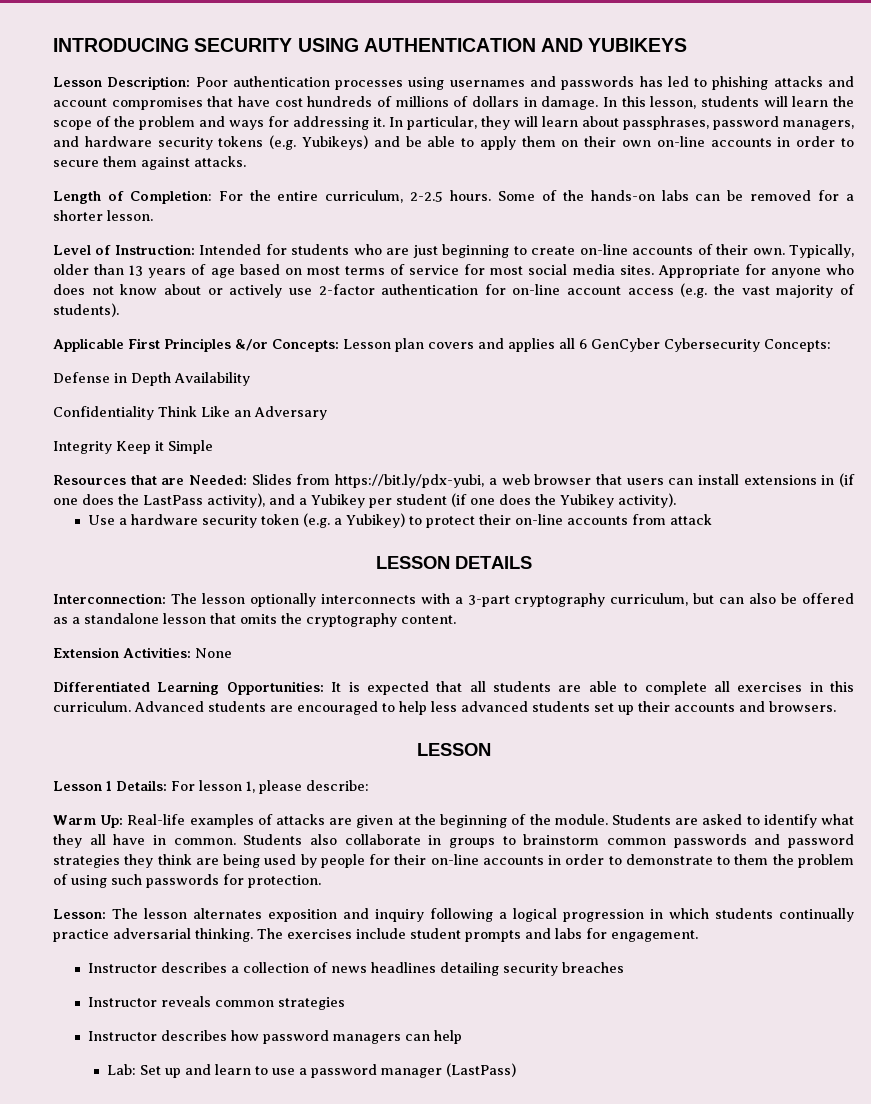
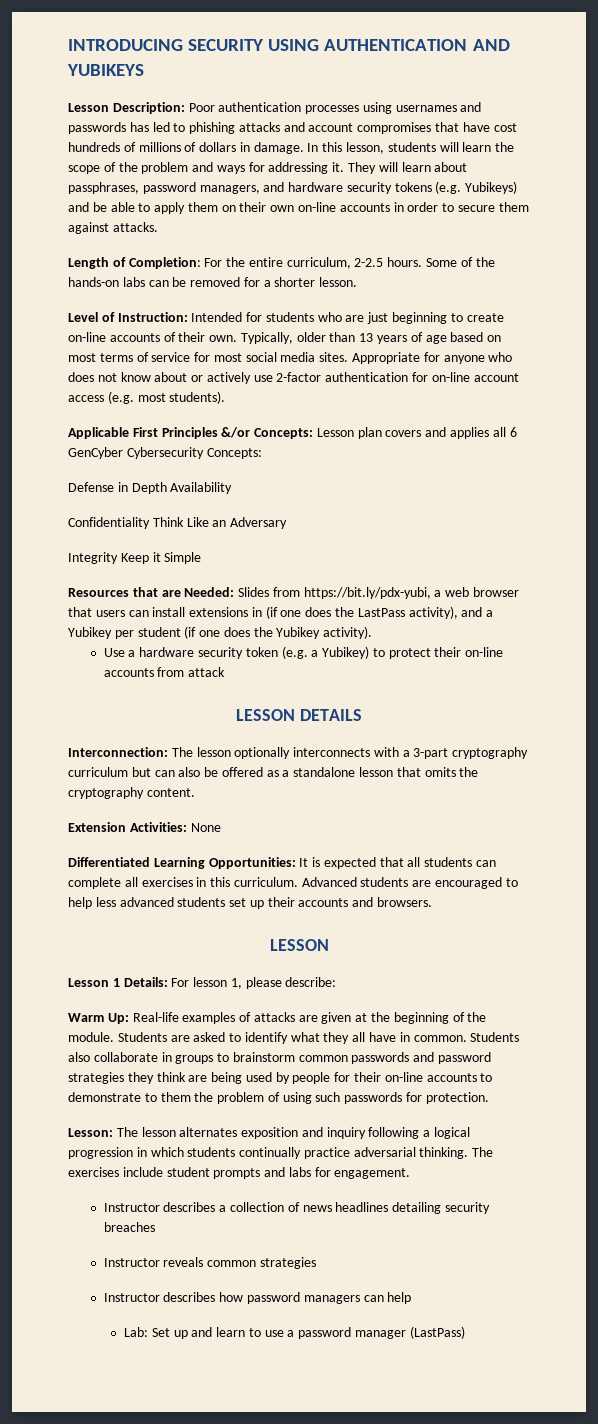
[389,116,510,130] In particular, they -> [348,162,377,174] They
[714,284,855,298] the vast majority of -> [137,393,166,402] most
[610,593,689,606] curriculum, -> [68,767,128,777] curriculum
[558,681,638,692] are able to -> [476,860,497,867] can
[548,854,605,865] in order -> (477, 1077) none

